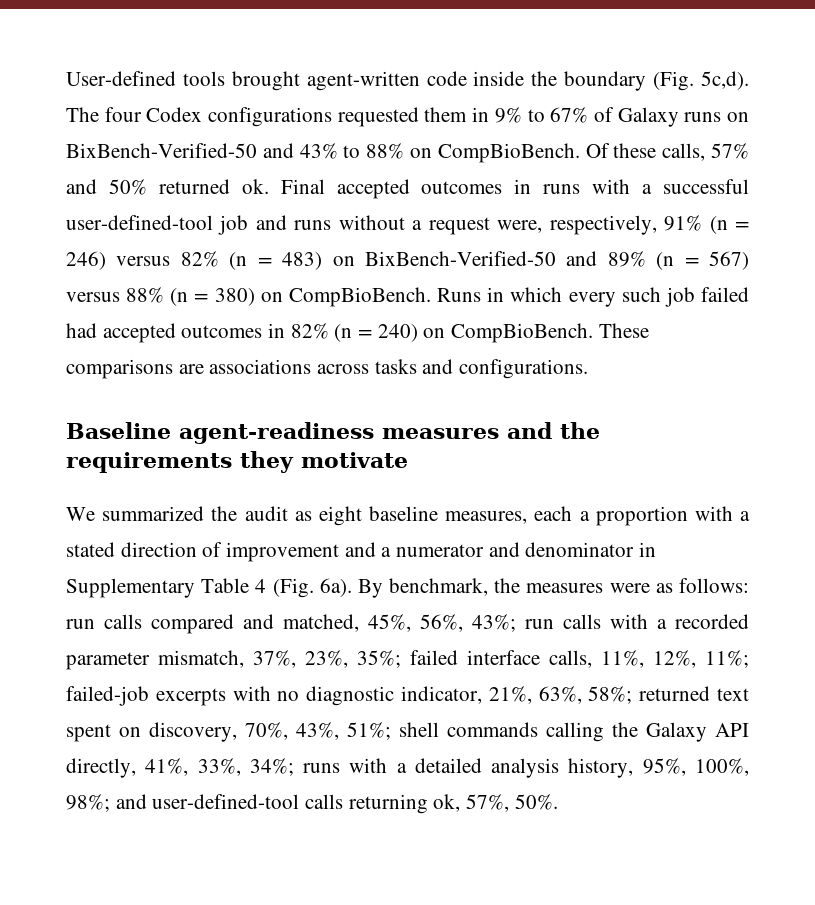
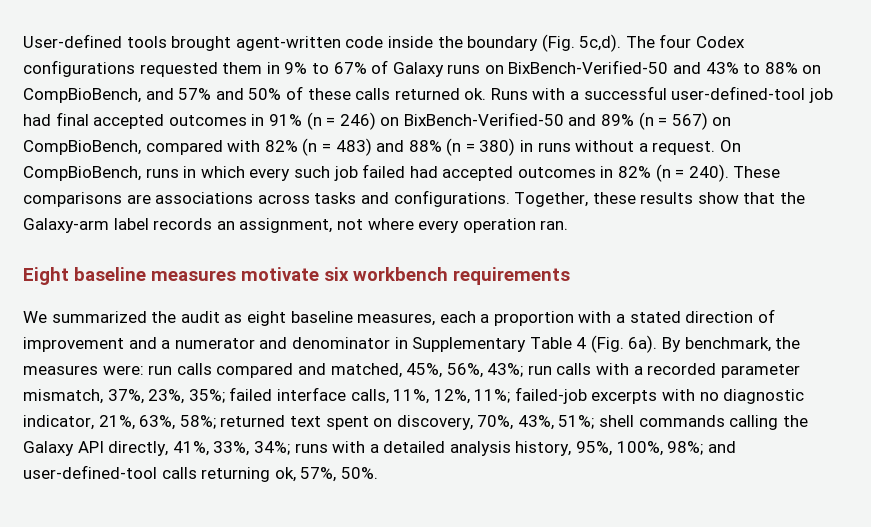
[437,143,749,163] [66,179,581,199] CompBioBench. Of these calls, 57% and 50% returned ok. Final accepted outcomes in runs -> [23,86,528,103] CompBioBench, and 57% and 50% of these calls returned ok. Runs
[255,215,749,235] [66,251,323,270] and runs without a request were, respectively, 91% (n = 246) versus 82% (n = 483) -> [23,112,376,130] had final accepted outcomes in 91% (n = 246)
[66,287,482,307] versus 88% (n = 380) on CompBioBench. Runs -> [712,117,732,126] [23,138,742,156] [23,166,179,181] on CompBioBench, compared with 82% (n = 483) and 88% (n = 380) in runs without a request. On CompBioBench, runs
[377,323,594,343] 240) on CompBioBench. -> [688,164,729,182] 240).
[66,422,600,444] // Baseline agent-readiness measures and the -> [514,192,806,207] [23,218,569,233] [23,267,448,285] Together, these results show that the Galaxy-arm label records an assignment, not where every operation ran. // Eight baseline measures motivate six workbench
[240,451,408,473] they motivate -> (570, 276) none
[609,578,749,593] were as follows: -> [102,365,144,375] were:

